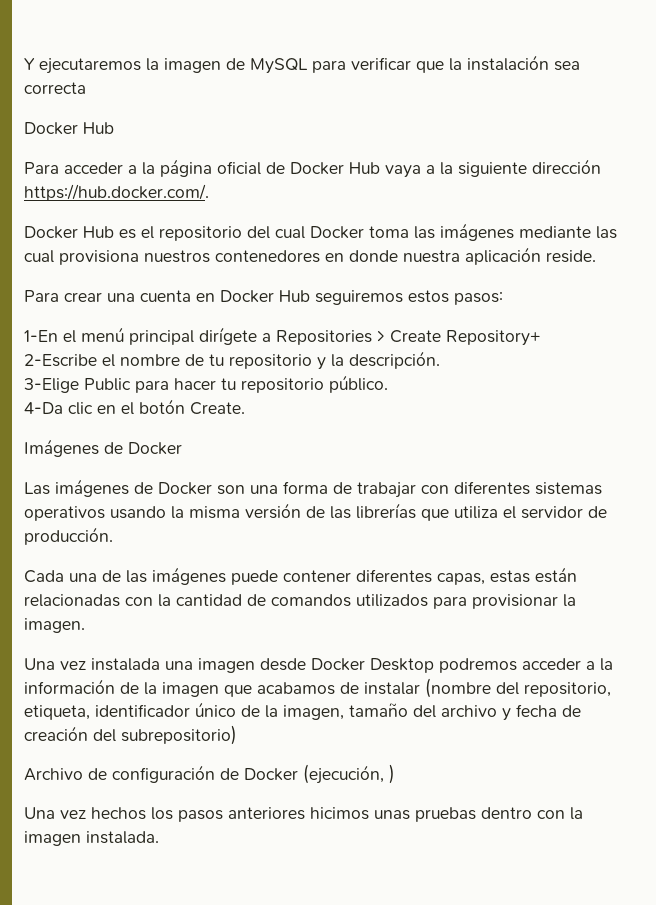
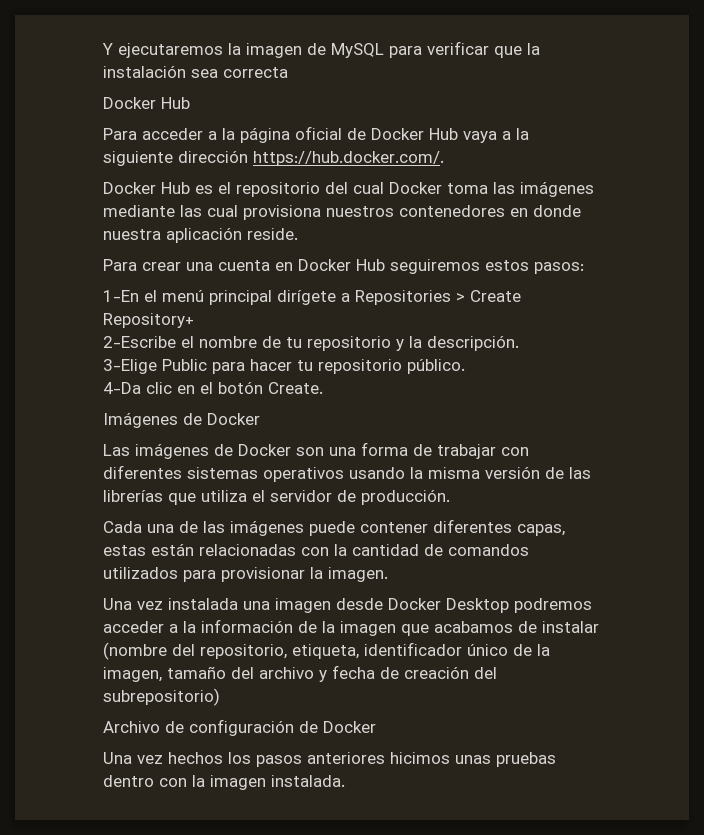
[303,764,395,784] (ejecución, ) -> (376, 727) none

